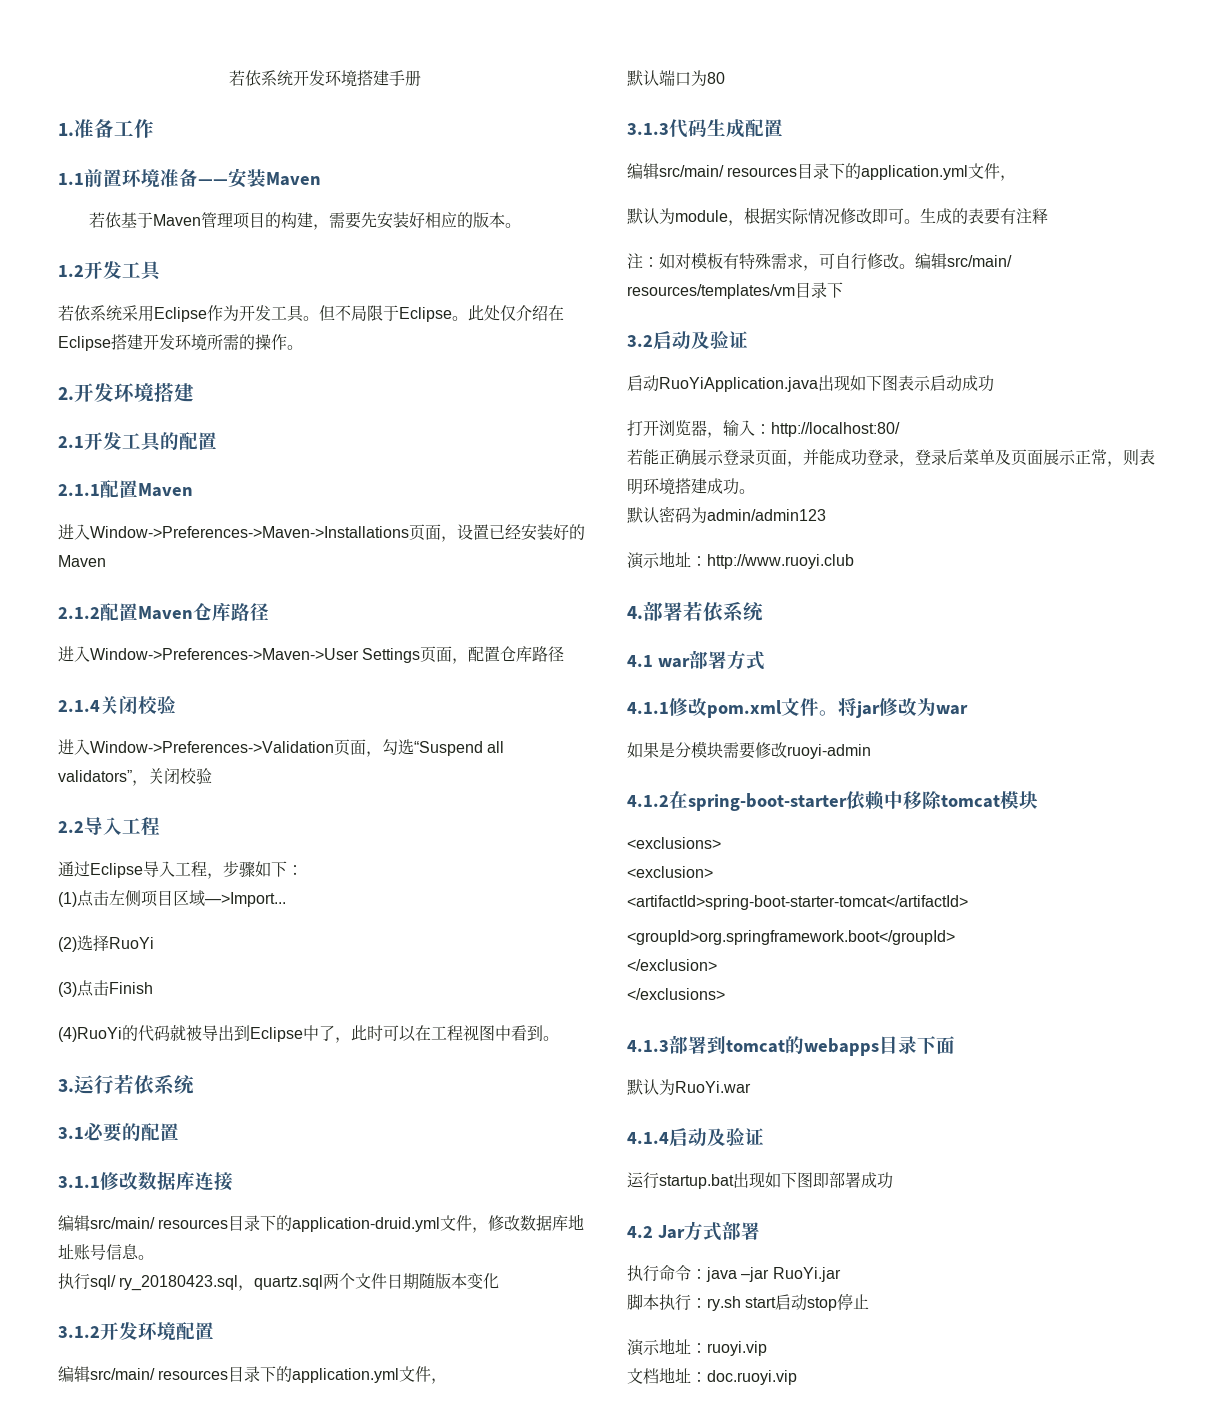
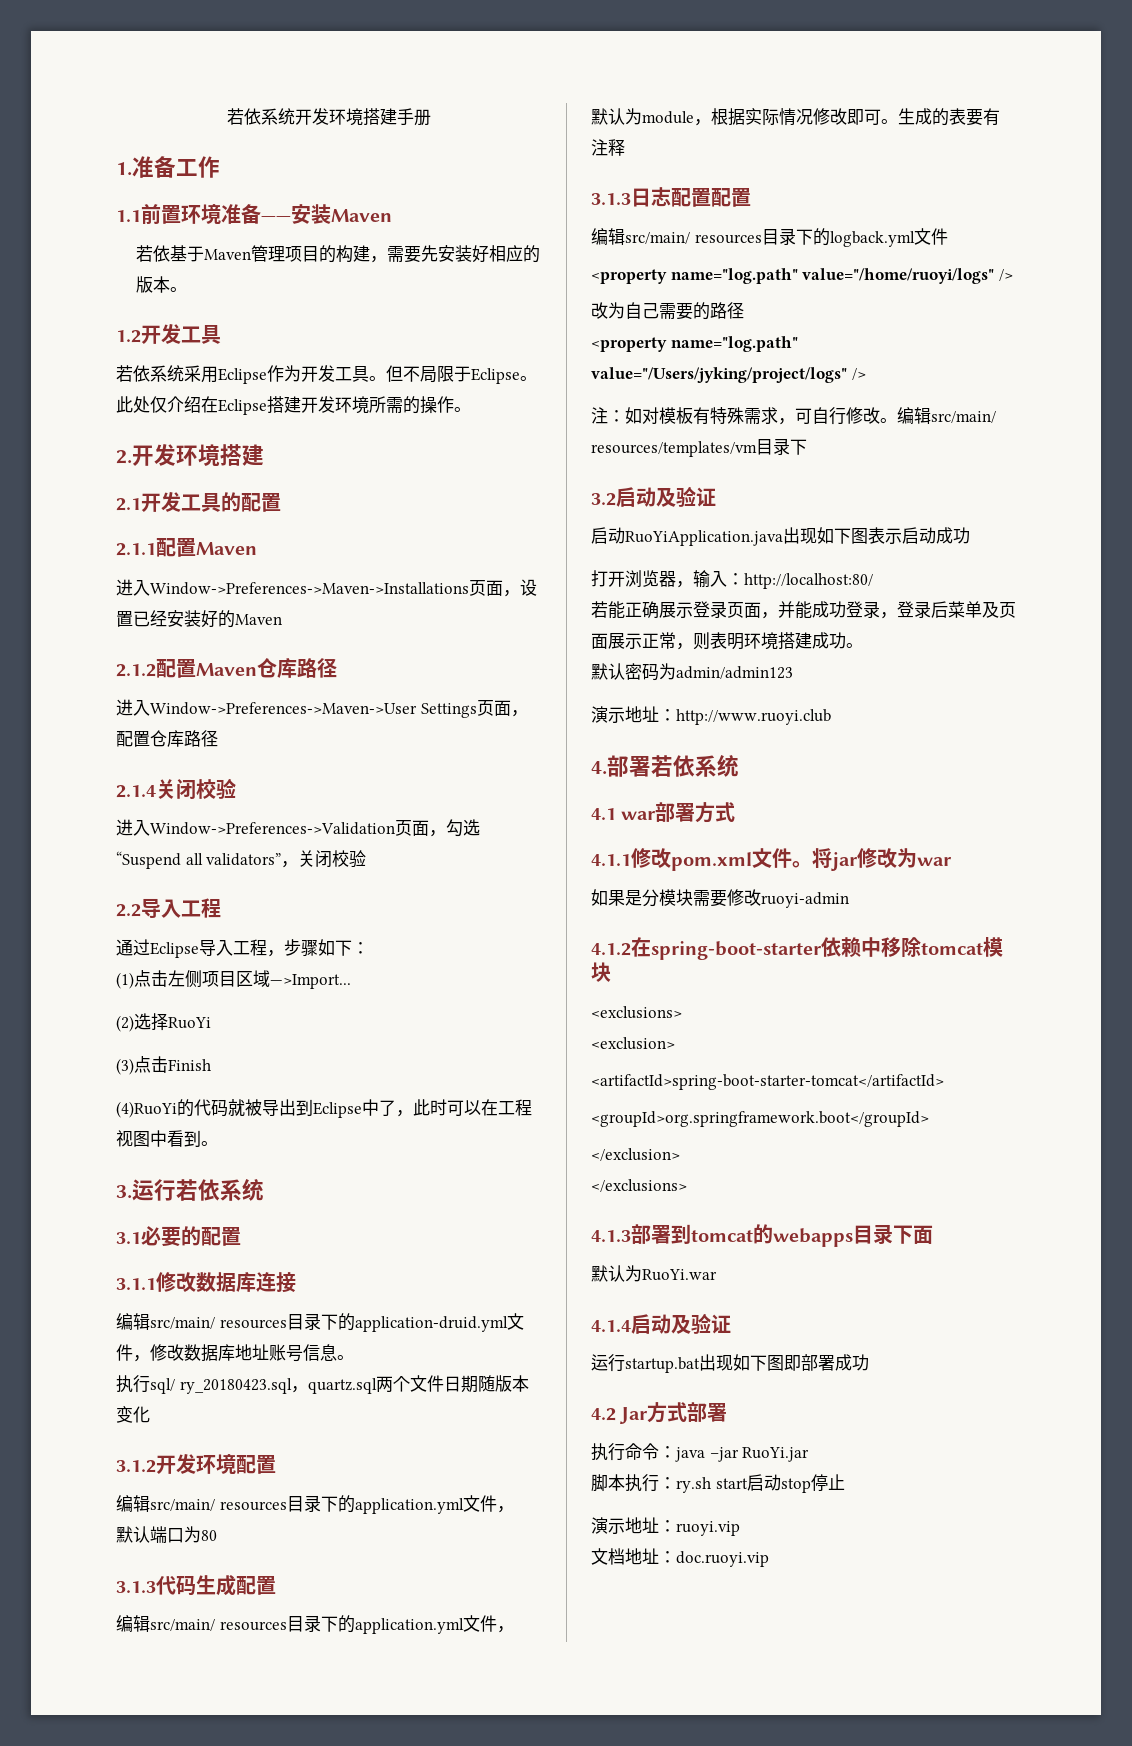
(1048, 216) none -> [591,187,751,207] [591,228,948,247] [591,268,1013,284] [591,302,744,320] [591,336,798,352] [591,367,866,383] // 3.1.3日志配置配置 // 编辑src/main/ resources目录下的logback.yml文件 // <property name="log.path" value="/home/ruoyi/logs" /> // 改为自己需要的路径 // <property name="log.path" value="/Users/jyking/project/logs" />

